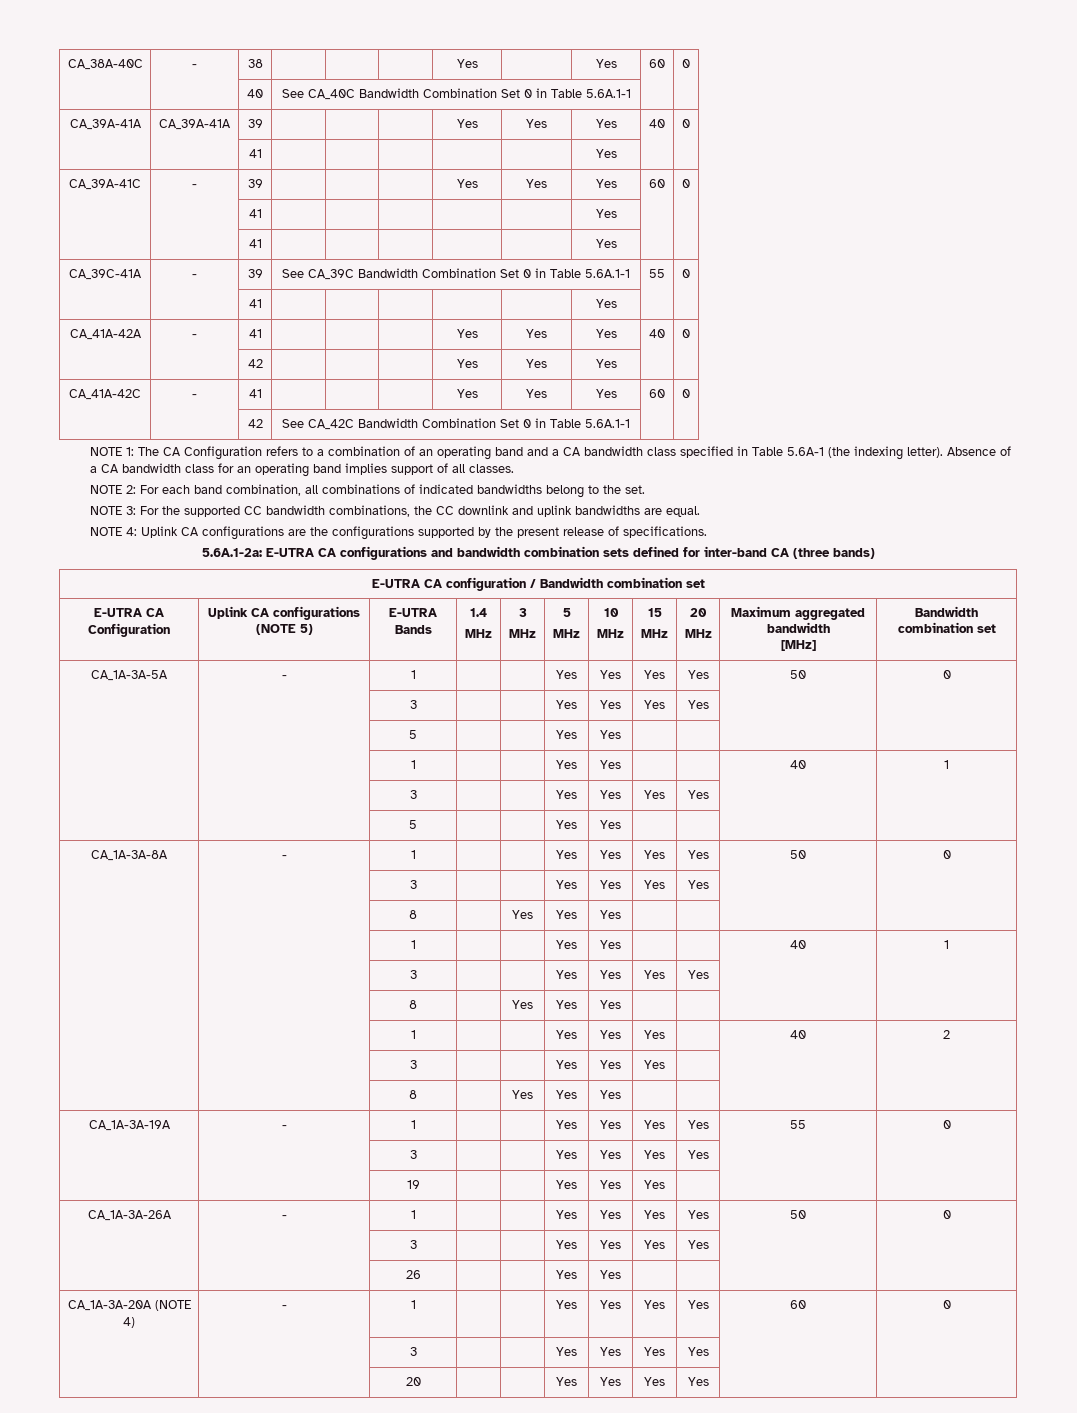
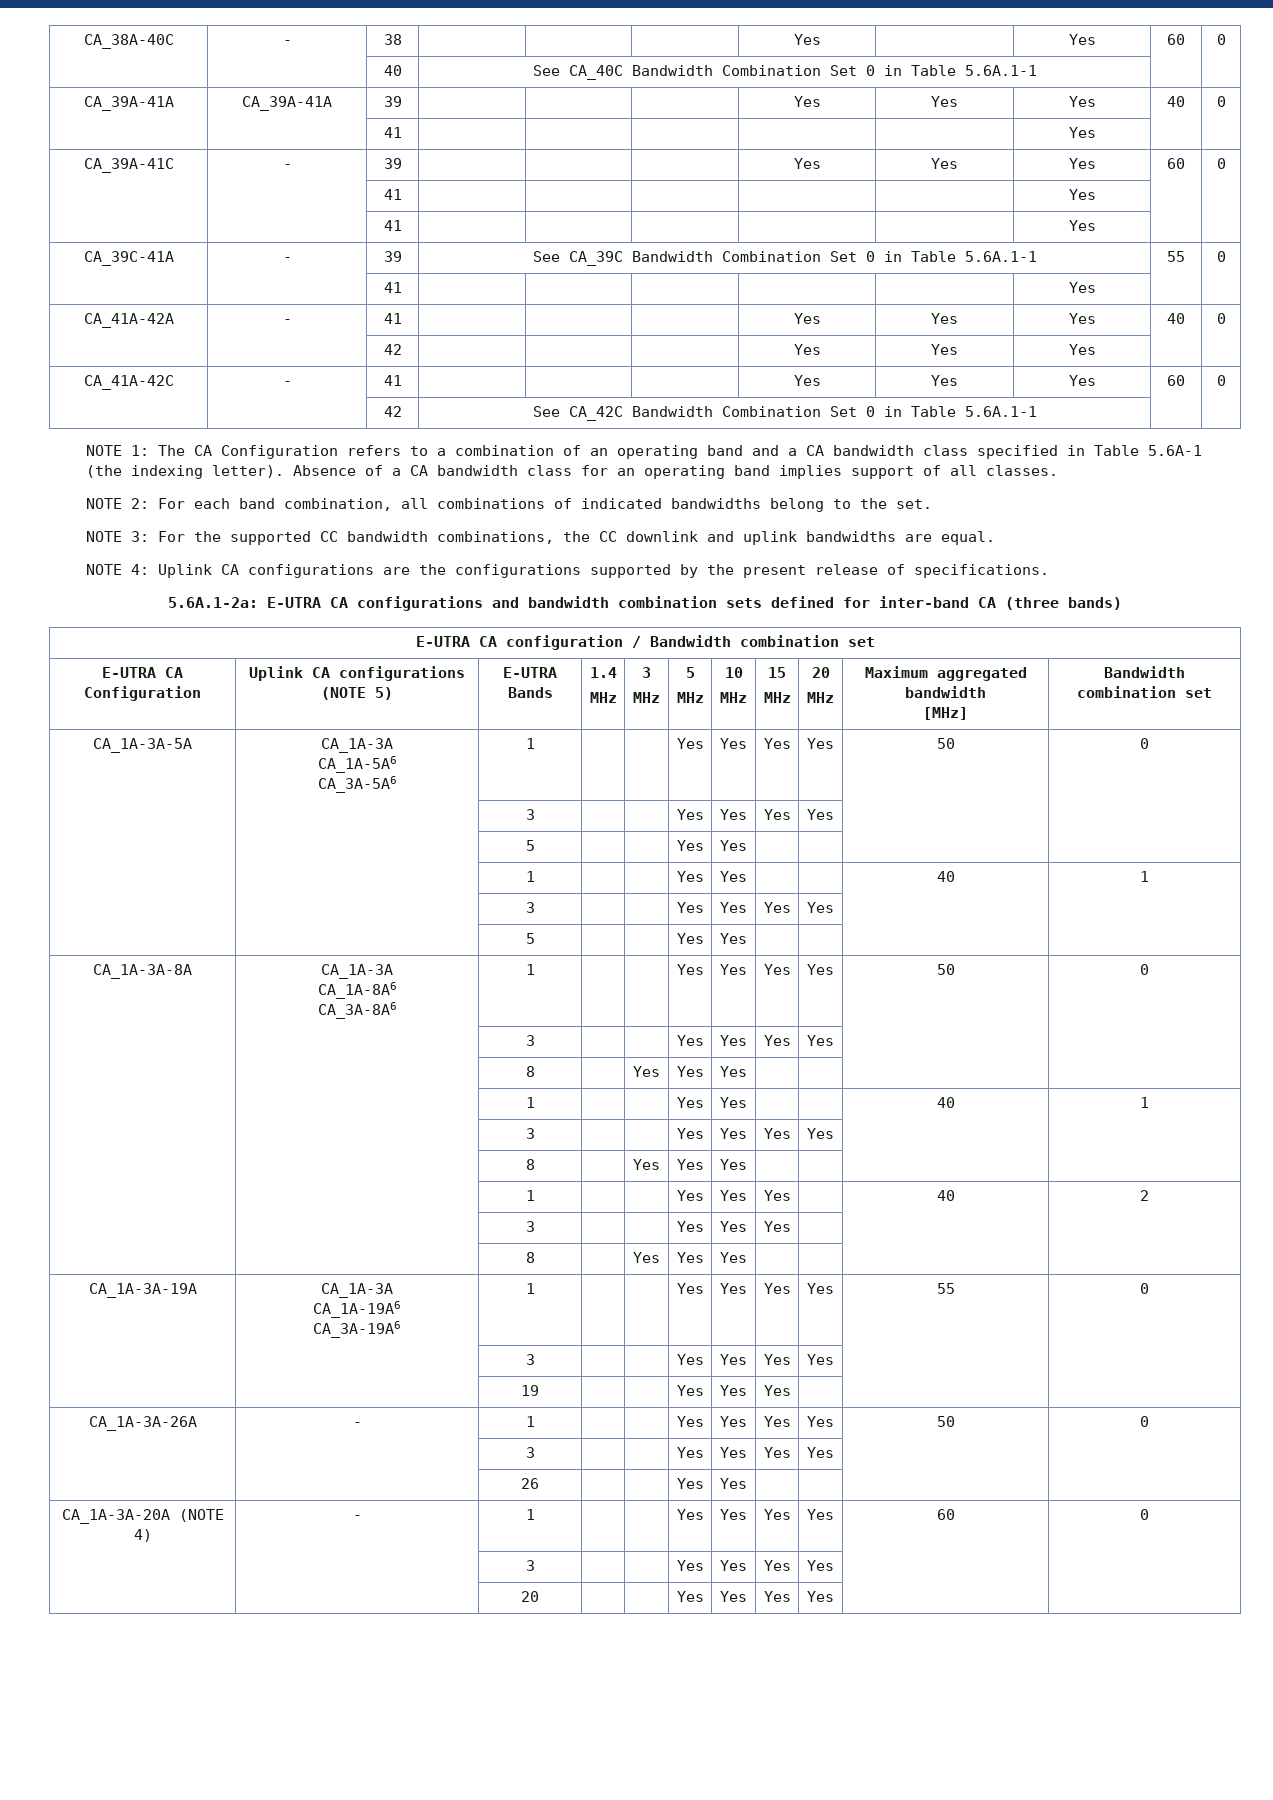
[281,675,287,679] - -> [321,738,393,753] [317,756,397,773] [317,776,397,793] CA_1A-3A // CA_1A-5A6 // CA_3A-5A6
[281,855,287,859] - -> [321,964,393,979] [317,982,397,999] [317,1002,397,1019] CA_1A-3A // CA_1A-8A6 // CA_3A-8A6
[281,1125,287,1129] - -> [321,1283,393,1298] [313,1301,401,1318] [313,1321,401,1338] CA_1A-3A // CA_1A-19A6 // CA_3A-19A6

